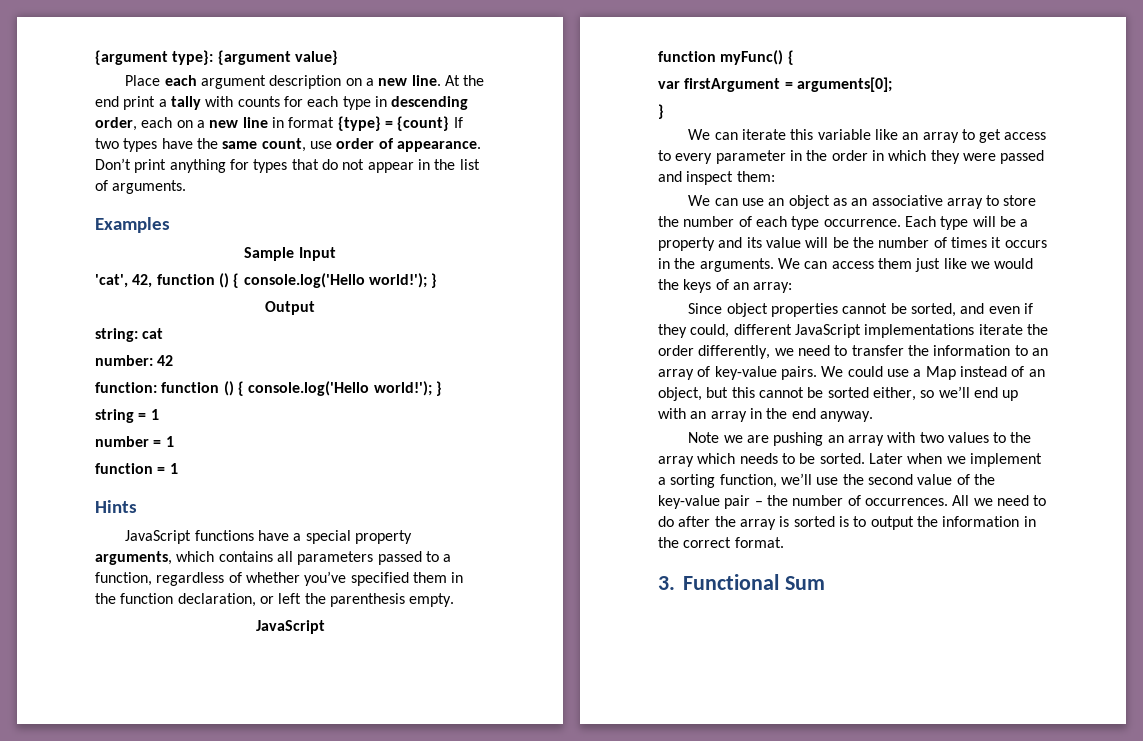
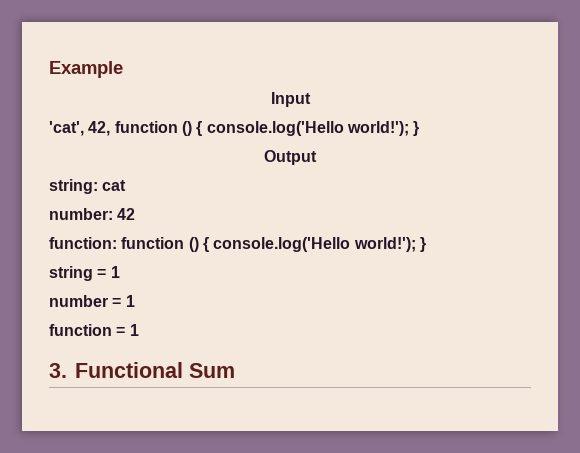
[95,50,338,65] [125,75,485,89] [95,96,469,110] [95,116,463,131] [95,138,481,152] [95,158,480,173] [95,180,187,194] [95,217,170,233] [244,247,295,261] {argument type}: {argument value} // Place each argument description on a new line. At the end print a tally with counts for each type in descending order, each on a new line in format {type} = {count} If two types have the same count, use order of appearance. Don’t print anything for types that do not appear in the list of arguments. // Examples // Sample -> [49,61,123,78] Example //
[95,500,137,513] [125,530,412,544] [95,551,452,565] [95,571,464,586] [95,593,455,607] [255,620,325,634] [658,50,794,65] [658,77,892,92] [658,104,664,119] [688,129,1047,143] [658,150,1045,164] [658,171,775,185] [688,195,1037,209] [658,216,1029,230] [658,237,1047,251] [658,258,1034,272] [658,279,793,293] [688,303,1033,317] [658,324,1048,338] [658,345,1048,359] [658,366,1045,380] [658,386,1019,401] [658,408,873,422] [688,432,1032,446] [658,453,1042,467] [658,473,995,488] [658,495,1047,509] [658,516,1036,530] [658,537,784,548] // Hints // JavaScript functions have a special property arguments, which contains all parameters passed to a function, regardless of whether you’ve specified them in the function declaration, or left the parenthesis empty. // JavaScript // function myFunc() { // var firstArgument = arguments[0]; // } // We can iterate this variable like an array to get access to every parameter in the order in which they were passed and inspect them: // We can use an object as an associative array to store the number of each type occurrence. Each type will be a property and its value will be the number of times it occurs in the arguments. We can access them just like we would the keys of an array: // Since object properties cannot be sorted, and even if they could, different JavaScript implementations iterate the order differently, we need to transfer the information to an array of key-value pairs. We could use a Map instead of an object, but this cannot be sorted either, so we’ll end up with an array in the end anyway. // Note we are pushing an array with two values to the array which needs to be sorted. Later when we implement a sorting function, we’ll use the second value of the key-value pair – the number of occurrences. All we need to do after the array is sorted is to output the information in the correct format. -> (139, 330) none

